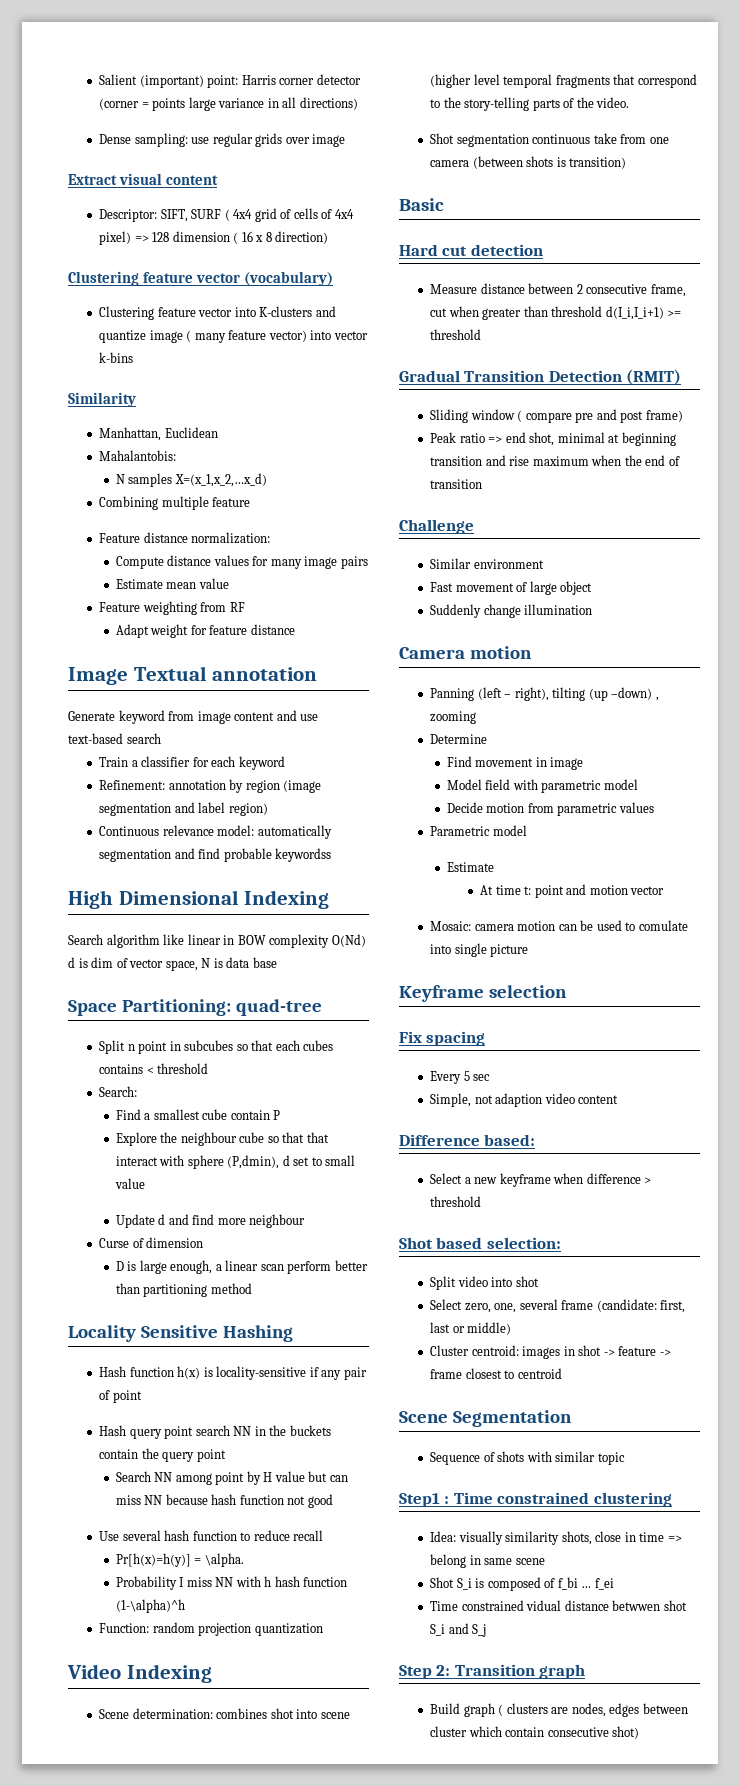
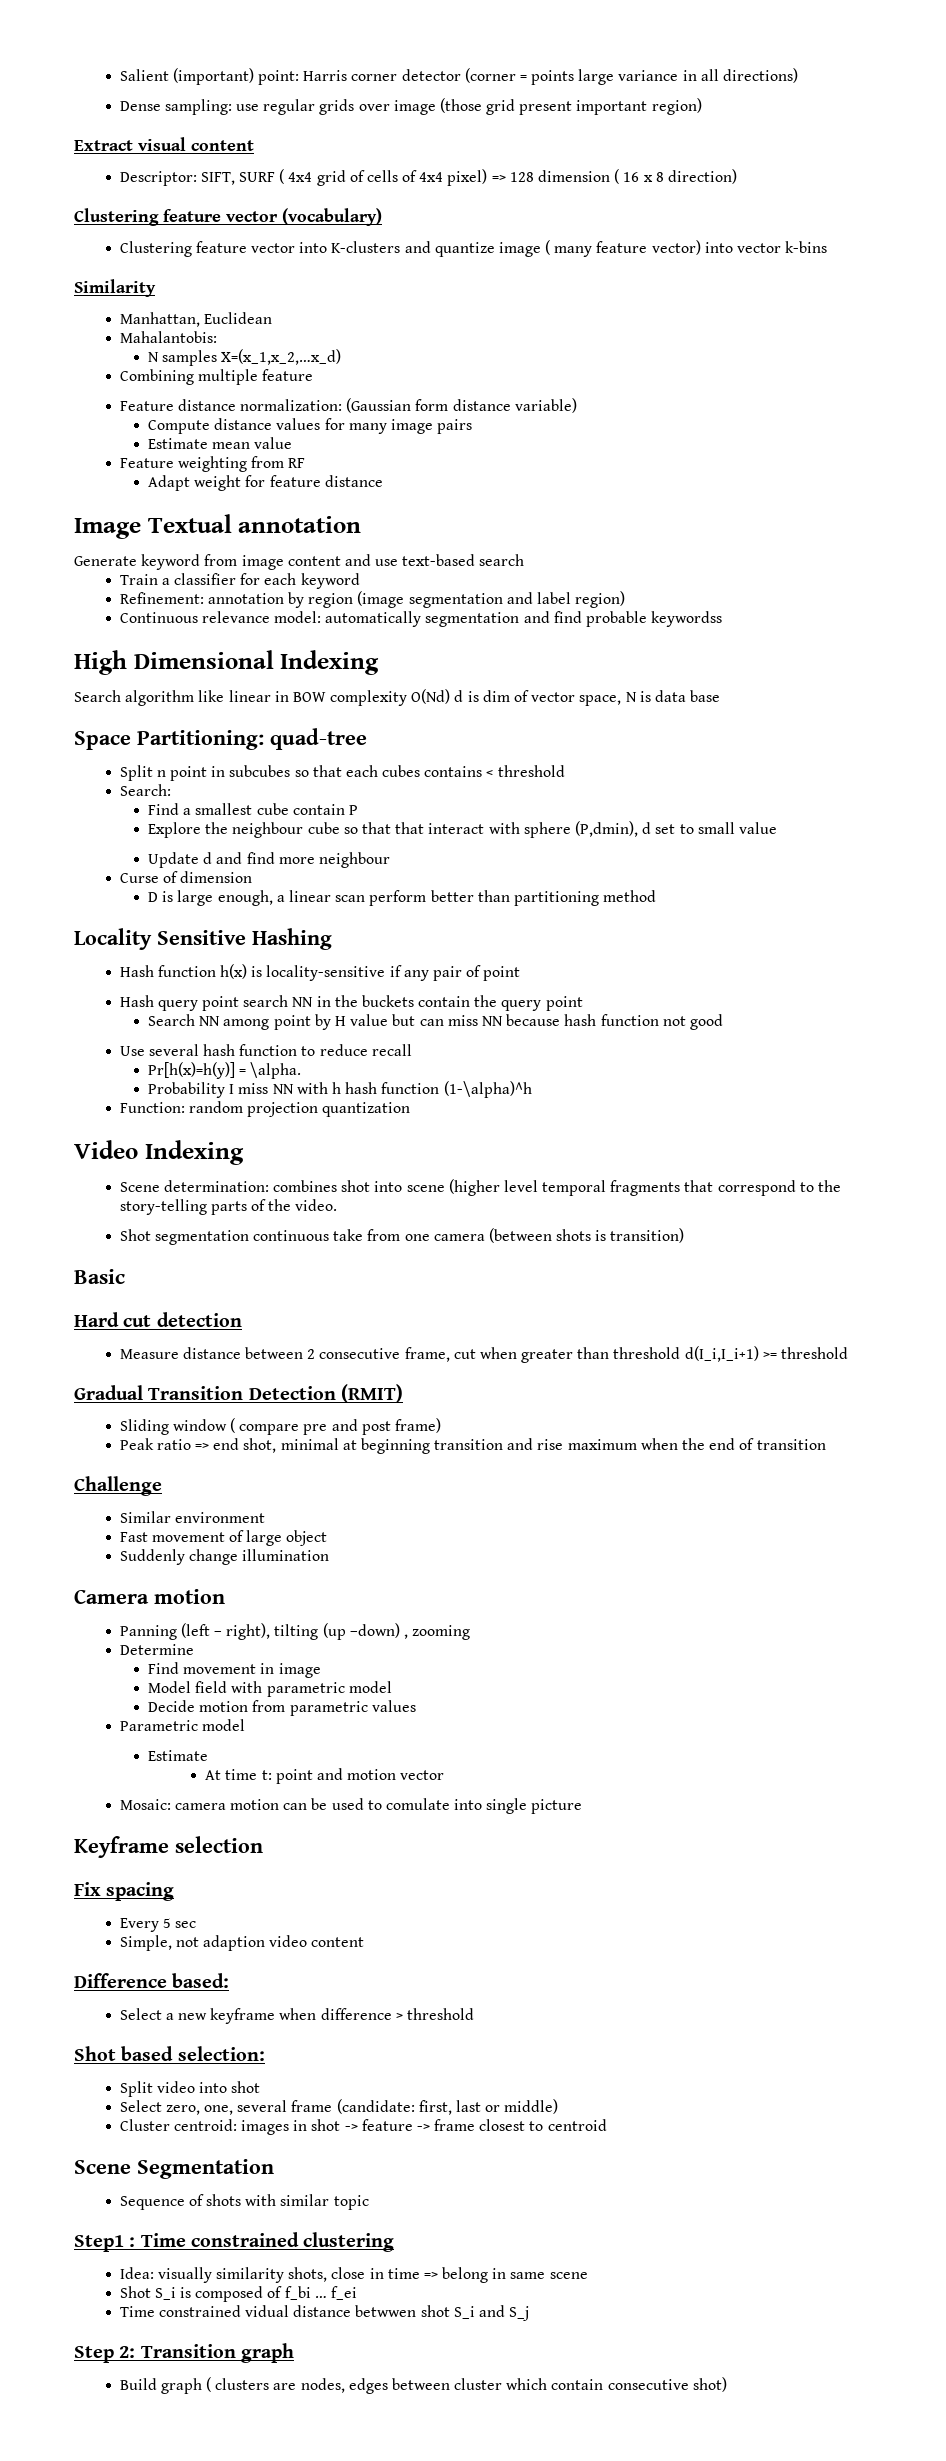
(346, 140) none -> [439,98,702,115] (those grid present important region)
(271, 538) none -> [346,398,577,413] (Gaussian form distance variable)

